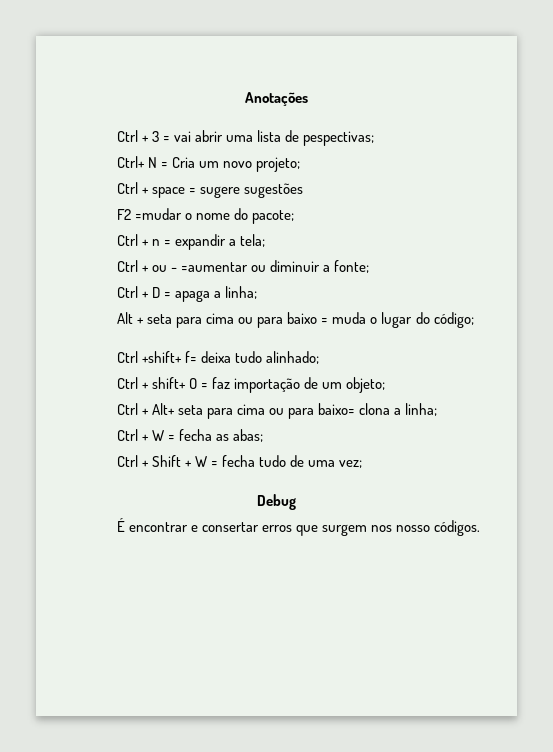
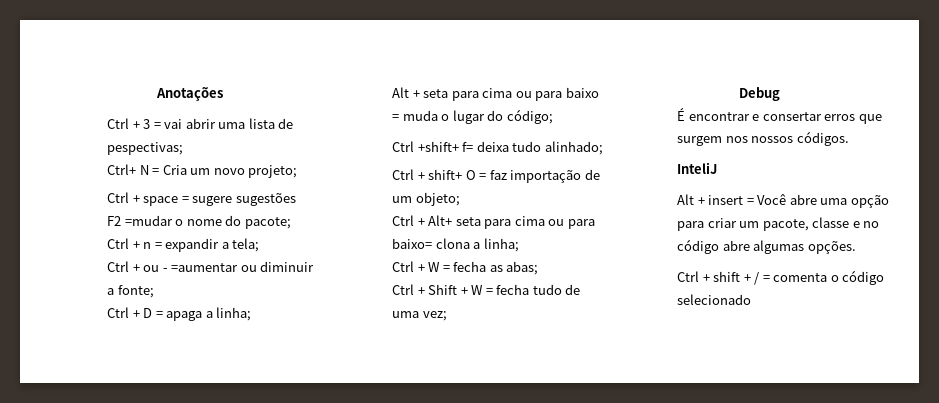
[396,525,431,532] nosso -> [751,136,794,143] nossos
(481, 528) none -> [677,162,718,174] [677,194,889,208] [677,217,880,231] [677,239,856,254] [677,270,885,285] [677,294,752,305] // InteliJ // Alt + insert = Você abre uma opção para criar um pacote, classe e no código abre algumas opções. // Ctrl + shift + / = comenta o código selecionado

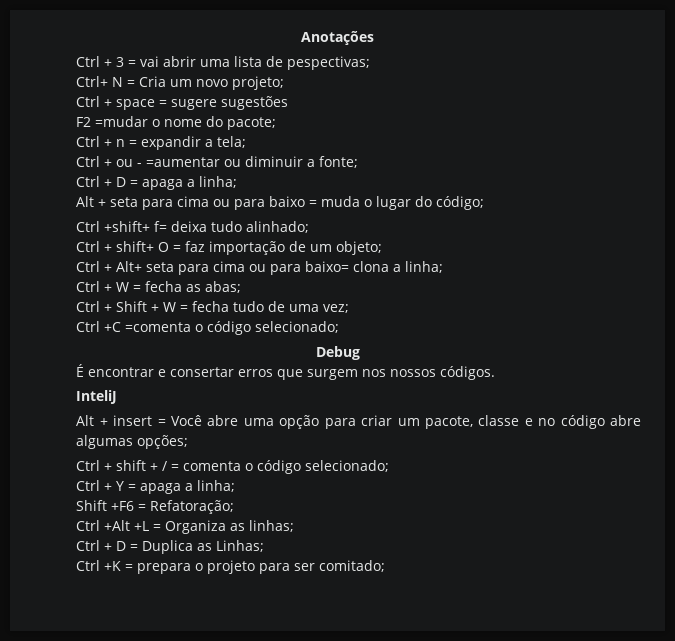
(447, 316) none -> [76,321,340,335] // Ctrl +C =comenta o código selecionado;
[807,241,856,254] opções. -> [137,435,189,449] opções;
[677,294,752,305] selecionado -> [305,460,390,472] [76,480,236,494] [76,500,235,514] [76,520,295,534] [76,540,265,554] [76,560,386,574] selecionado; // Ctrl + Y = apaga a linha; // Shift +F6 = Refatoração; // Ctrl +Alt +L = Organiza as linhas; // Ctrl + D = Duplica as Linhas; // Ctrl +K = prepara o projeto para ser comitado;

